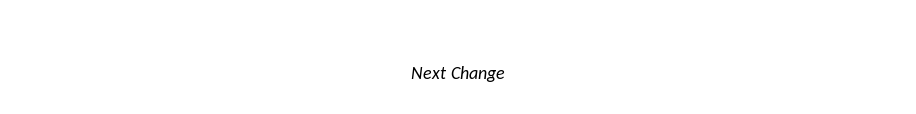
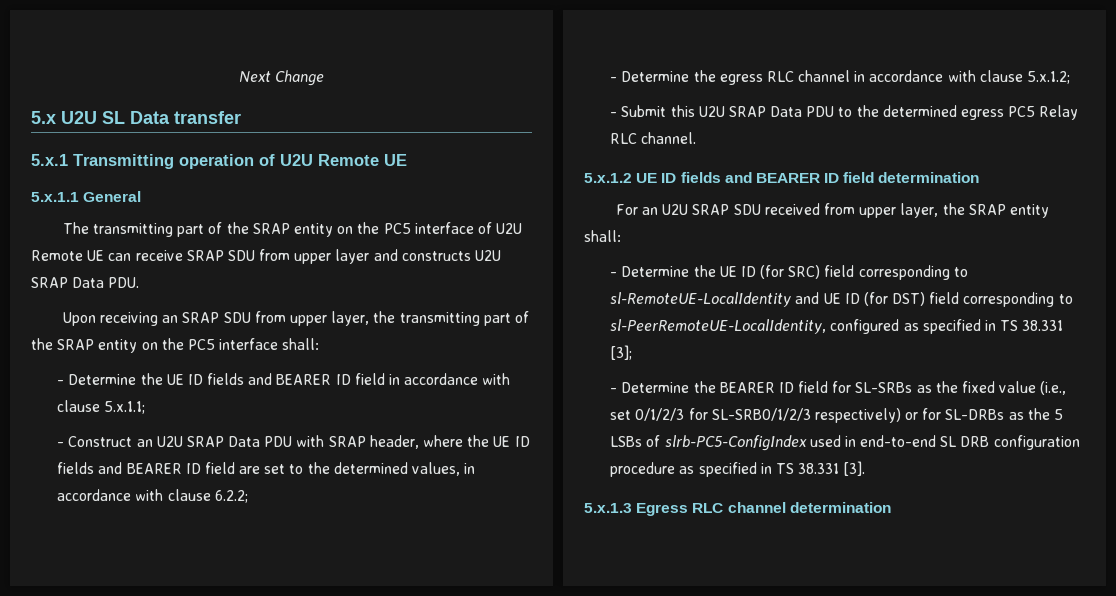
(505, 74) none -> [31,111,241,124] [31,154,407,169] [31,191,142,202] [62,222,523,237] [31,249,502,264] [31,277,140,288] [62,311,529,326] [31,338,320,353] [57,373,511,385] [57,400,146,414] [57,435,530,449] [57,462,476,476] [57,489,248,503] [610,70,1070,85] [610,105,1079,120] [610,132,697,144] [584,172,980,183] [615,203,1049,218] [584,230,621,242] [610,265,968,280] [610,292,1073,307] [610,319,1064,334] [610,345,633,360] [610,381,1067,395] [610,408,1063,423] [610,435,1080,451] [610,461,866,477] [584,502,891,516] // 5.x U2U SL Data transfer // 5.x.1 Transmitting operation of U2U Remote UE // 5.x.1.1 General // The transmitting part of the SRAP entity on the PC5 interface of U2U Remote UE can receive SRAP SDU from upper layer and constructs U2U SRAP Data PDU. // Upon receiving an SRAP SDU from upper layer, the transmitting part of the SRAP entity on the PC5 interface shall: // - Determine the UE ID fields and BEARER ID field in accordance with clause 5.x.1.1; // - Construct an U2U SRAP Data PDU with SRAP header, where the UE ID fields and BEARER ID field are set to the determined values, in accordance with clause 6.2.2; // - Determine the egress RLC channel in accordance with clause 5.x.1.2; // - Submit this U2U SRAP Data PDU to the determined egress PC5 Relay RLC channel. // 5.x.1.2 UE ID fields and BEARER ID field determination // For an U2U SRAP SDU received from upper layer, the SRAP entity shall: // - Determine the UE ID (for SRC) field corresponding to sl-RemoteUE-LocalIdentity and UE ID (for DST) field corresponding to sl-PeerRemoteUE-LocalIdentity, configured as specified in TS 38.331 [3]; // - Determine the BEARER ID field for SL-SRBs as the fixed value (i.e., set 0/1/2/3 for SL-SRB0/1/2/3 respectively) or for SL-DRBs as the 5 LSBs of slrb-PC5-ConfigIndex used in end-to-end SL DRB configuration procedure as specified in TS 38.331 [3]. // 5.x.1.3 Egress RLC channel determination

